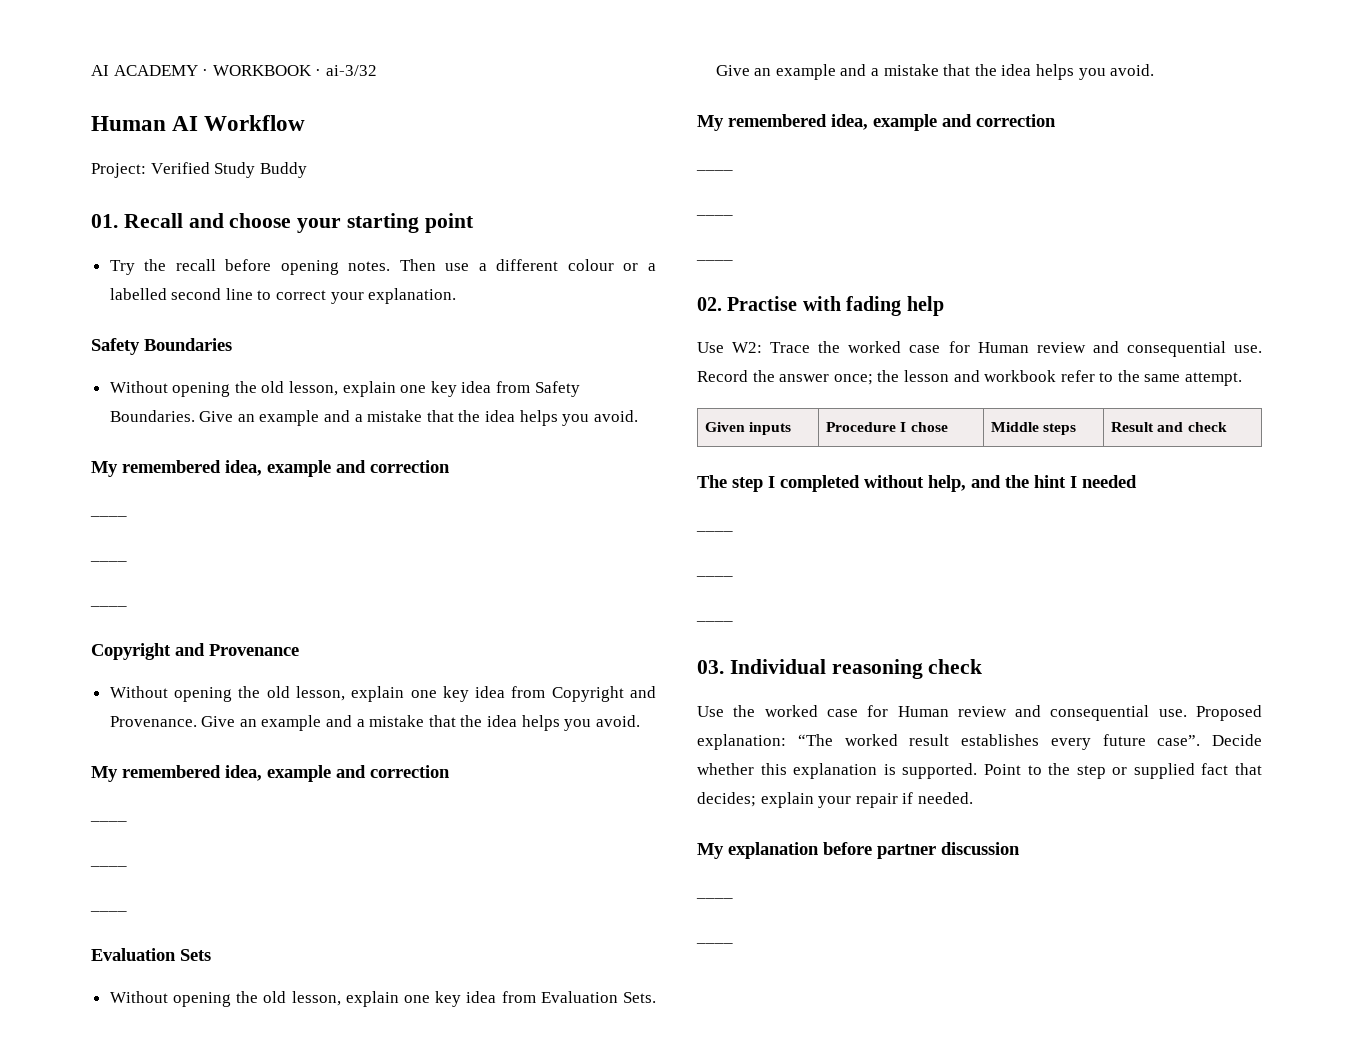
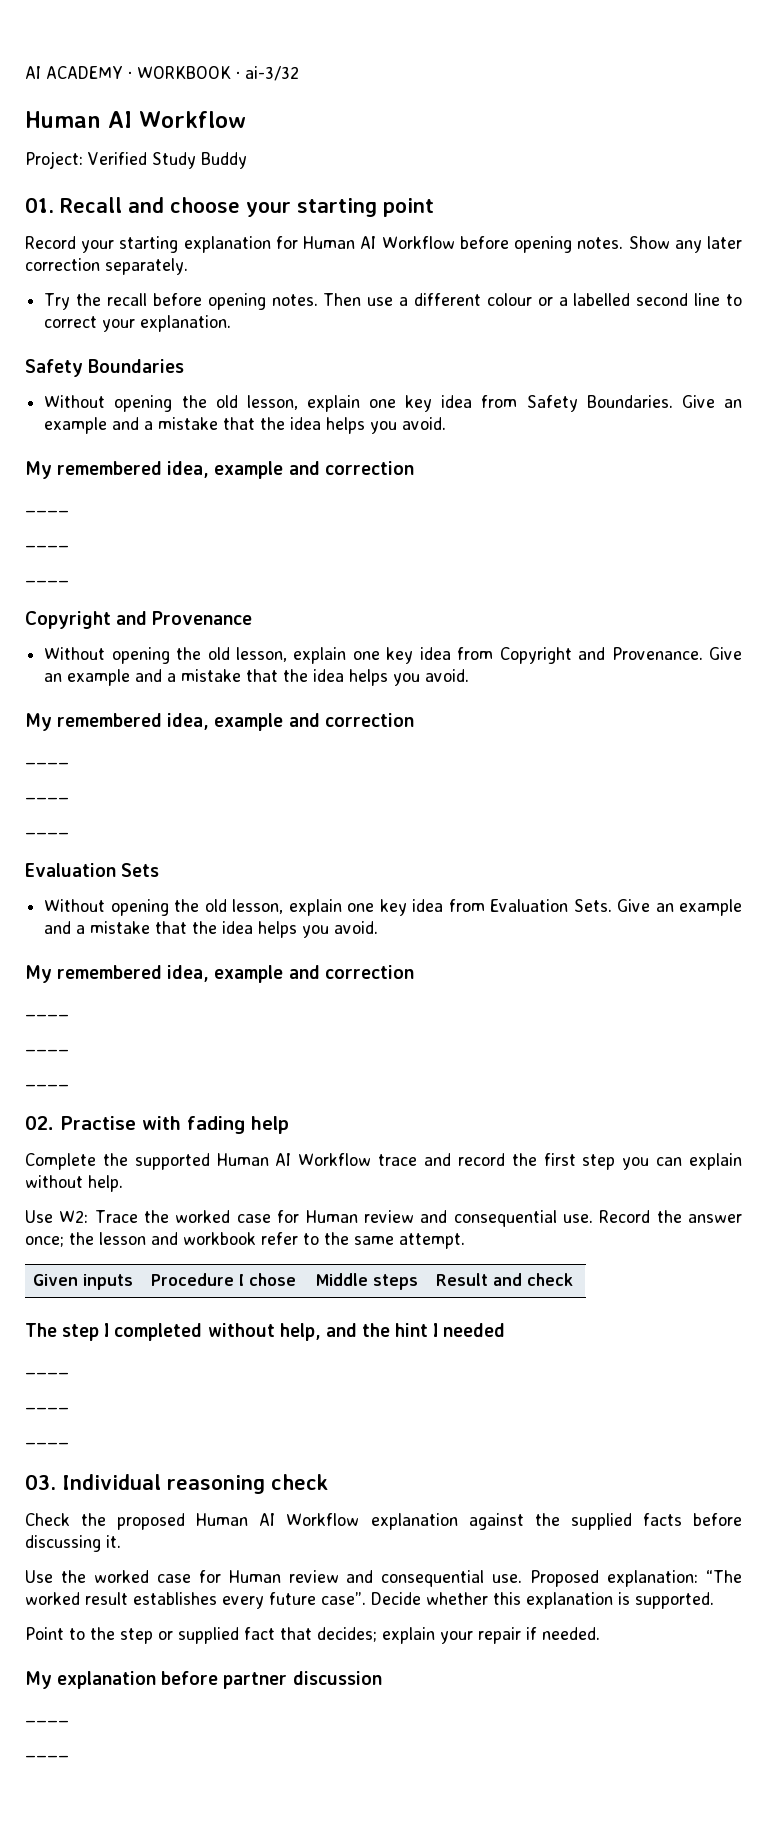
(474, 223) none -> [25,236,743,253] [25,258,188,275] // Record your starting explanation for Human AI Workflow before opening notes. Show any later correction separately.
(944, 306) none -> [25,1153,742,1170] [25,1175,123,1192] // Complete the supported Human AI Workflow trace and record the first step you can explain without help.
(983, 666) none -> [25,1513,742,1530] [25,1535,121,1552] // Check the proposed Human AI Workflow explanation against the supplied facts before discussing it.
(978, 771) none -> (714, 1600) //

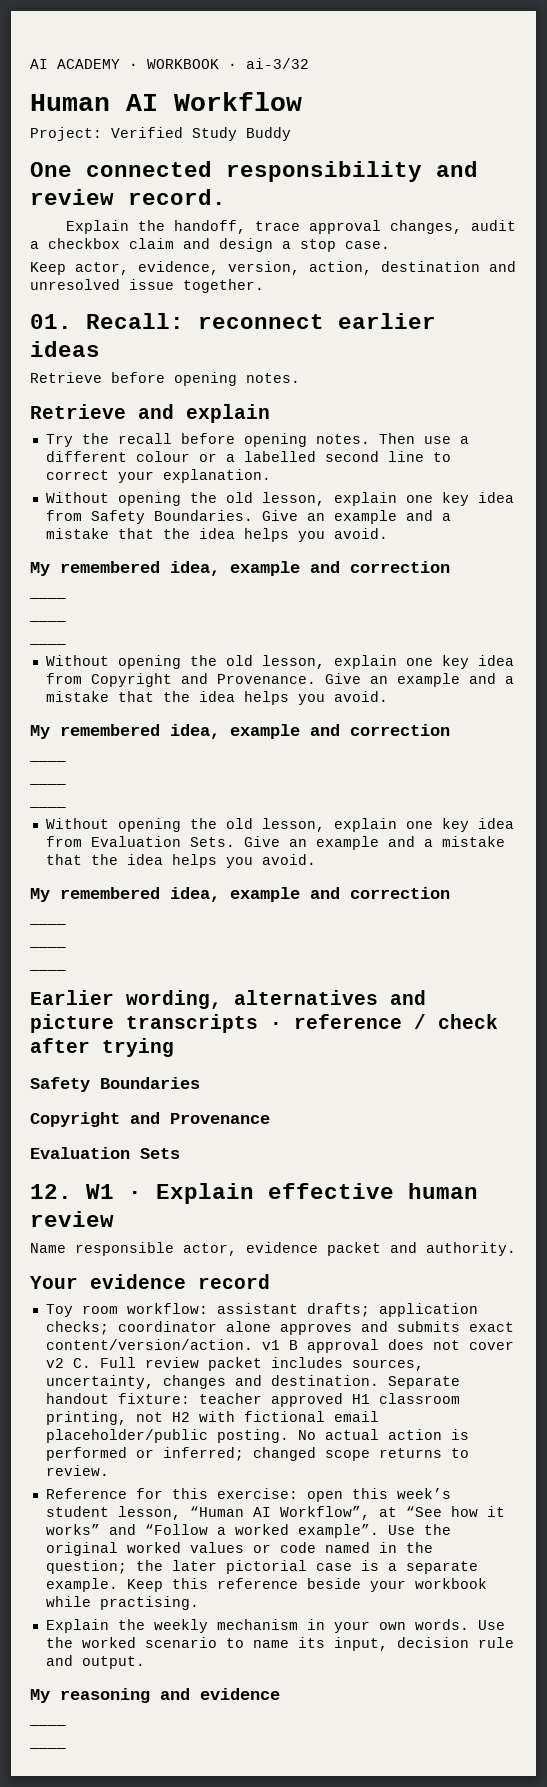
[25,197,434,217] [25,236,743,253] [25,258,188,275] 01. Recall and choose your starting point // Record your starting explanation for Human AI Workflow before opening notes. Show any later correction separately. -> [30,161,478,182] [30,189,226,205] [65,220,516,234] [30,238,390,252] [30,261,516,275] [30,279,264,293] [30,313,436,329] [30,341,100,357] [30,372,300,386] [30,404,270,423] One connected responsibility and review record. // Explain the handoff, trace approval changes, audit a checkbox claim and design a stop case. // Keep actor, evidence, version, action, destination and unresolved issue together. // 01. Recall: reconnect earlier ideas // Retrieve before opening notes. // Retrieve and explain
[25,359,185,377] // Safety Boundaries -> (271, 476) none
[25,611,253,629] // Copyright and Provenance -> (66, 644) none
[25,863,160,877] // Evaluation Sets -> (66, 807) none
[25,1116,289,1134] [25,1153,742,1170] [25,1175,123,1192] [25,1210,743,1227] [25,1232,465,1249] [33,1274,134,1290] [151,1273,297,1286] [316,1273,419,1290] [436,1273,574,1286] [25,1323,506,1341] [25,1372,69,1375] [25,1407,69,1410] [25,1442,69,1445] [25,1474,328,1494] [25,1513,742,1530] [25,1535,121,1552] [25,1570,742,1587] [25,1592,714,1609] [25,1627,600,1644] [25,1671,382,1689] 02. Practise with fading help // Complete the supported Human AI Workflow trace and record the first step you can explain without help. // Use W2: Trace the worked case for Human review and consequential use. Record the answer once; the lesson and workbook refer to the same attempt. // Given inputs | Procedure I chose | Middle steps | Result and check // The step I completed without help, and the hint I needed // ____ // ____ // ____ // 03. Individual reasoning check // Check the proposed Human AI Workflow explanation against the supplied facts before discussing it. // Use the worked case for Human review and consequential use. Proposed explanation: “The worked result establishes every future case”. Decide whether this explanation is supported. // Point to the step or supplied fact that decides; explain your repair if needed. // My explanation before partner discussion -> [30,990,426,1009] [30,1014,498,1033] [30,1038,174,1057] [30,1077,200,1092] [30,1112,270,1127] [30,1147,180,1159] [30,1183,478,1204] [30,1211,114,1227] [30,1242,516,1256] [30,1274,270,1289] [45,1303,478,1317] [45,1321,514,1335] [45,1339,514,1353] [45,1357,424,1371] [45,1375,460,1389] [45,1393,460,1407] [45,1411,379,1425] [45,1429,469,1443] [45,1447,469,1461] [45,1465,109,1476] [45,1488,451,1502] [45,1506,505,1520] [45,1524,451,1538] [45,1542,433,1556] [45,1560,478,1574] [45,1578,487,1592] [45,1596,199,1610] [45,1619,505,1633] [45,1637,514,1651] [45,1655,145,1669] [30,1688,280,1703] Earlier wording, alternatives and picture transcripts · reference / check after trying // Safety Boundaries // Copyright and Provenance // Evaluation Sets // 12. W1 · Explain effective human review // Name responsible actor, evidence packet and authority. // Your evidence record // Toy room workflow: assistant drafts; application checks; coordinator alone approves and submits exact content/version/action. v1 B approval does not cover v2 C. Full review packet includes sources, uncertainty, changes and destination. Separate handout fixture: teacher approved H1 classroom printing, not H2 with fictional email placeholder/public posting. No actual action is performed or inferred; changed scope returns to review. // Reference for this exercise: open this week’s student lesson, “Human AI Workflow”, at “See how it works” and “Follow a worked example”. Use the original worked values or code named in the question; the later pictorial case is a separate example. Keep this reference beside your workbook while practising. // Explain the weekly mechanism in your own words. Use the worked scenario to name its input, decision rule and output. // My reasoning and evidence

